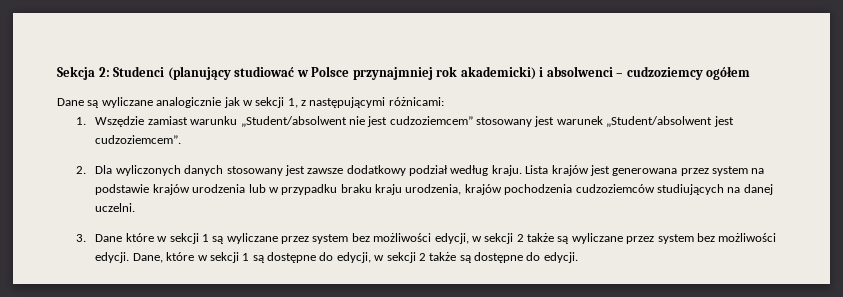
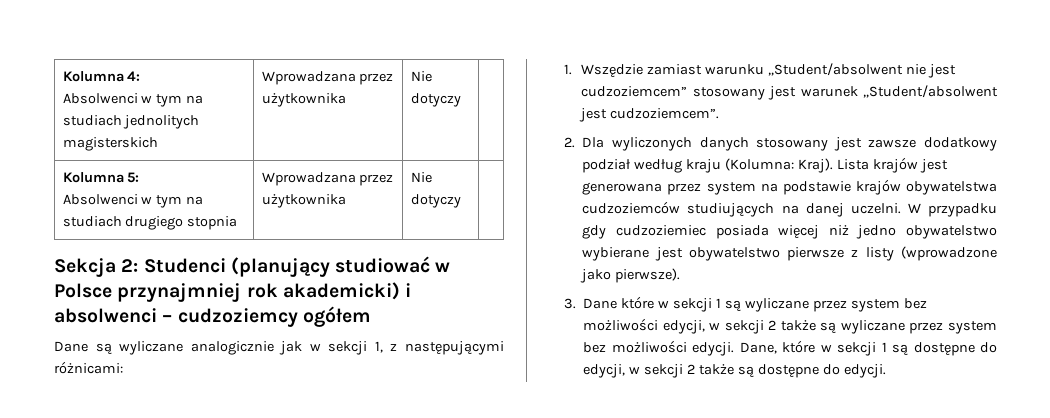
(57, 73) none -> [62,71,141,82] [62,93,204,107] [62,115,200,129] [62,137,158,151] [261,71,394,85] [261,93,346,107] [410,71,432,82] [410,93,461,107] [62,172,140,183] [62,194,204,208] [62,216,238,230] [261,172,394,186] [261,194,346,208] [410,172,432,183] [410,194,461,208] Kolumna 4: // Absolwenci w tym na studiach jednolitych magisterskich | Wprowadzana przez użytkownika | Nie dotyczy | // Kolumna 5: // Absolwenci w tym na studiach drugiego stopnia | Wprowadzana przez użytkownika | Nie dotyczy | //
[491,165,522,176] kraju. -> [686,158,833,173] kraju (Kolumna: Kraj).
[192,184,573,195] urodzenia lub w przypadku braku kraju urodzenia, krajów pochodzenia -> [906,181,997,195] obywatelstwa
(136, 207) none -> [907,203,997,217] [582,225,997,239] [582,246,997,261] [580,268,681,283] W przypadku gdy cudzoziemiec posiada więcej niż jedno obywatelstwo wybierane jest obywatelstwo pierwsze z listy (wprowadzone jako pierwsze).

